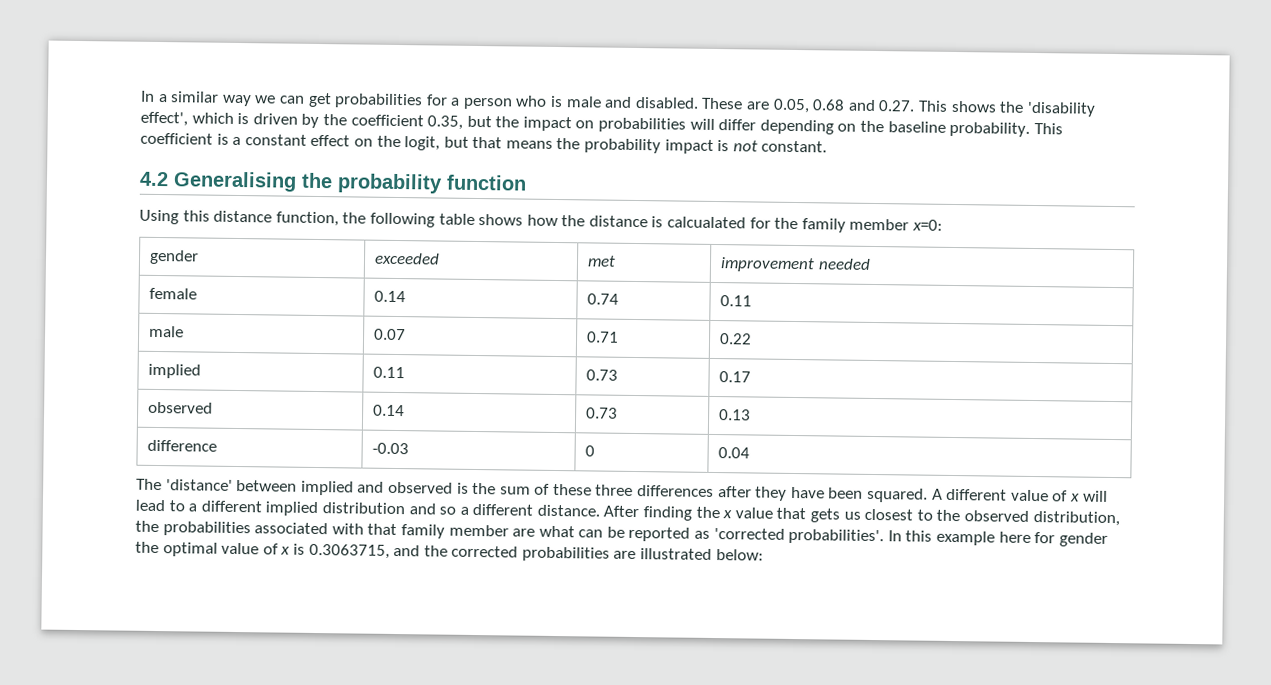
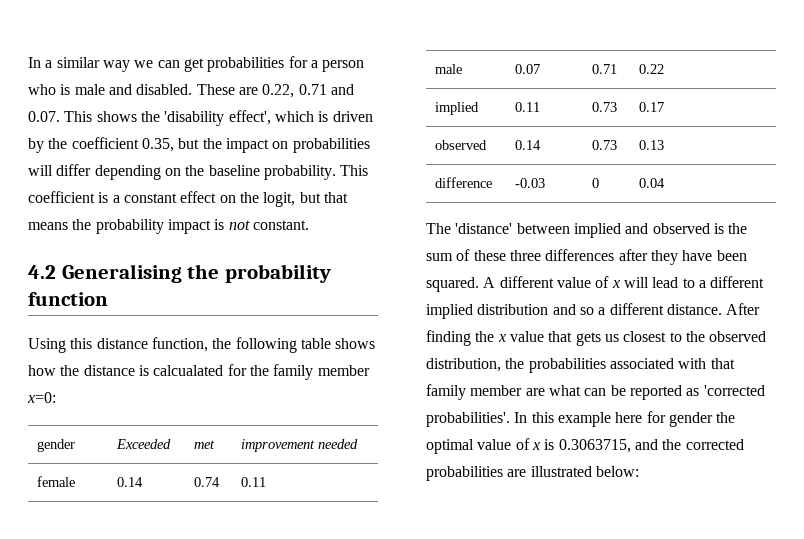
[772,98,916,114] 0.05, 0.68 and 0.27. -> [262,84,354,98] [28,111,60,122] 0.22, 0.71 and 0.07.
[374,252,441,265] exceeded -> [115,439,171,449] Exceeded

